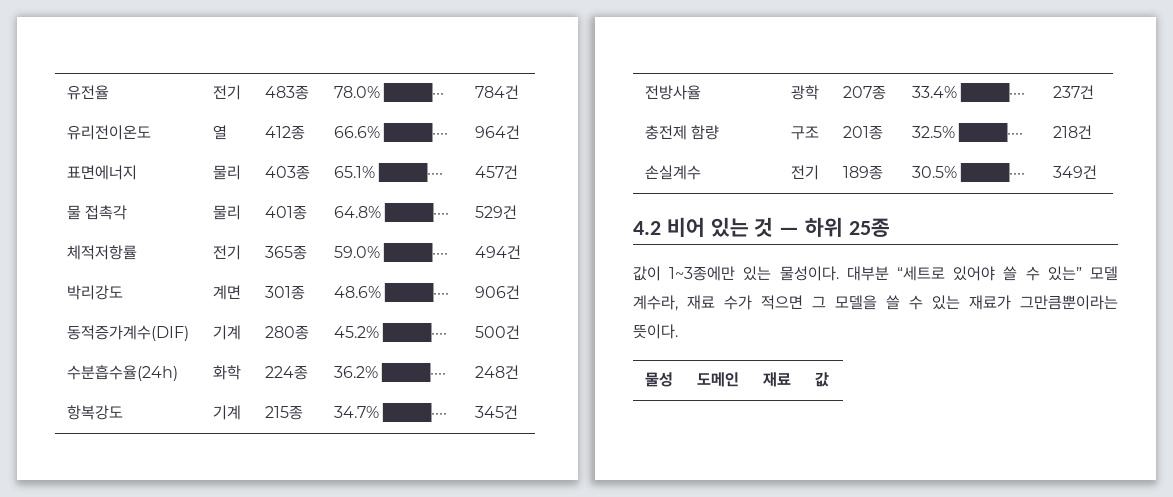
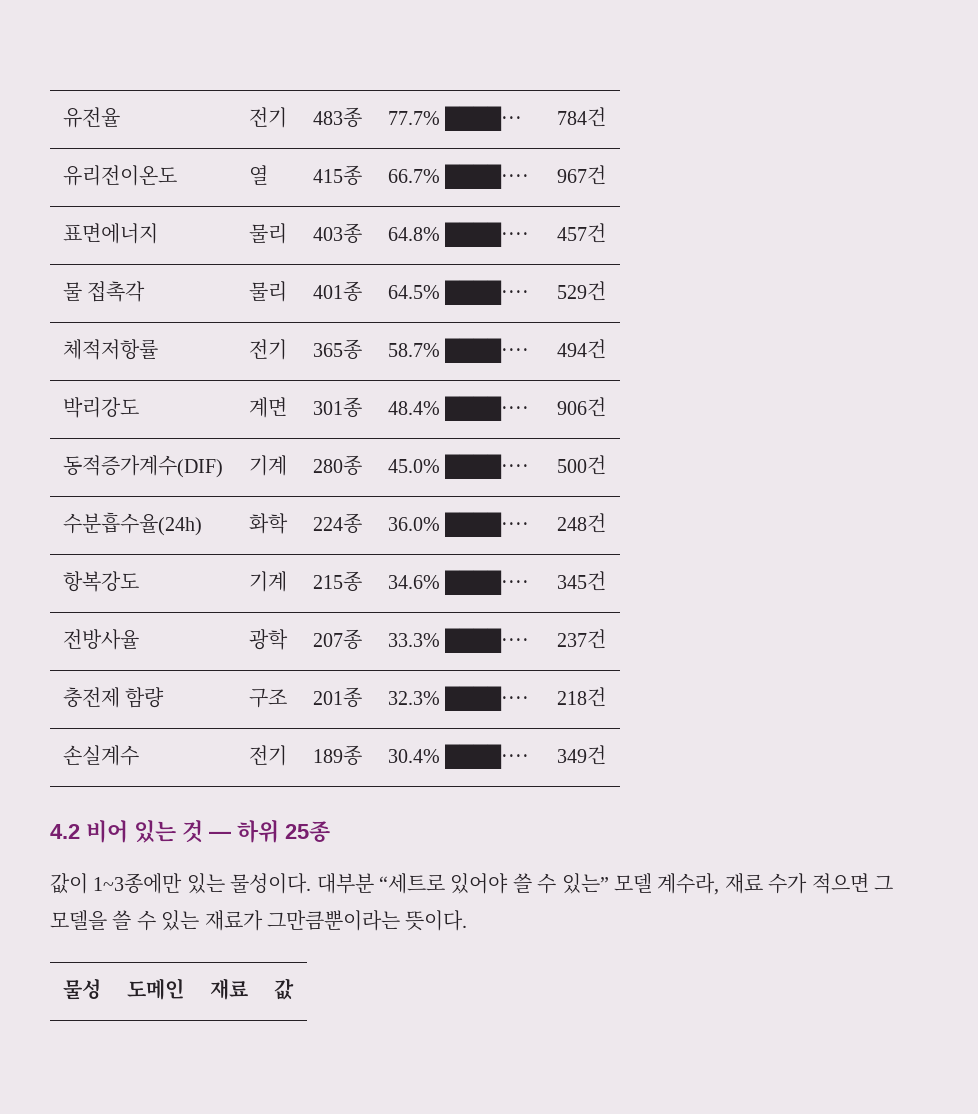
[333,86,380,98] 78.0% -> [387,111,440,125] 77.7%
[264,126,305,140] [333,122,448,142] [474,125,520,139] 412종 | 66.6% ████···· | 964건 -> [312,165,362,186] [387,164,529,189] [556,165,606,185] 415종 | 66.7% ████···· | 967건
[333,166,375,178] 65.1% -> [387,227,440,241] 64.8%
[333,206,381,218] 64.8% -> [387,285,440,299] 64.5%
[333,246,380,258] 59.0% -> [387,343,440,357] 58.7%
[333,286,381,298] 48.6% -> [387,401,440,415] 48.4%
[333,326,379,338] 45.2% -> [387,459,440,473] 45.0%
[333,366,378,378] 36.2% -> [387,517,440,531] 36.0%
[333,406,379,418] 34.7% -> [387,575,440,589] 34.6%
[911,86,957,98] 33.4% -> [387,633,440,647] 33.3%
[911,126,955,138] 32.5% -> [387,691,440,705] 32.3%
[911,166,957,178] 30.5% -> [387,749,440,763] 30.4%

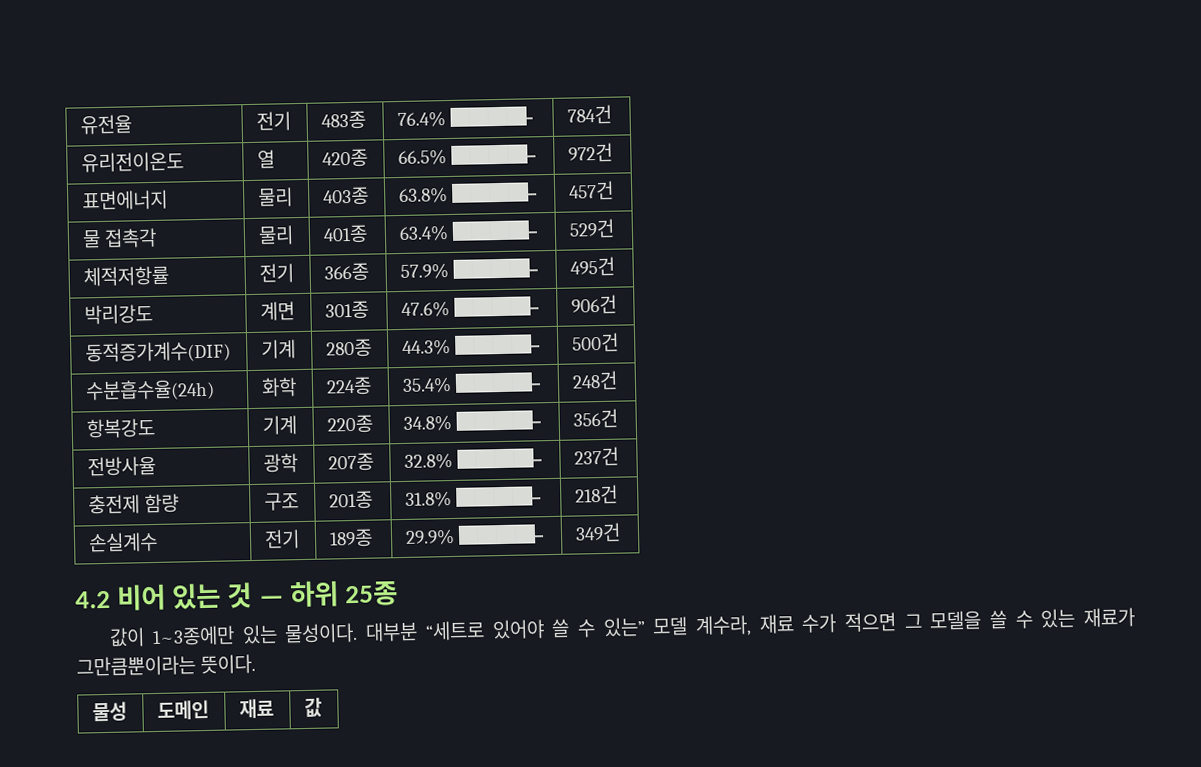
[387,111,440,125] 77.7% -> [397,111,447,128] 76.4%
[312,165,362,186] [387,164,529,189] [556,165,606,185] 415종 | 66.7% ████···· | 967건 -> [322,148,369,168] [398,144,538,166] [568,142,614,163] 420종 | 66.5% ████···· | 972건
[387,227,440,241] 64.8% -> [399,187,449,204] 63.8%
[387,285,440,299] 64.5% -> [399,225,450,241] 63.4%
[312,339,362,360] [387,338,529,363] [556,339,606,359] 365종 | 58.7% ████···· | 494건 -> [324,262,370,282] [400,258,540,279] [570,256,616,277] 366종 | 57.9% ████···· | 495건
[387,401,440,415] 48.4% -> [401,300,451,317] 47.6%
[387,459,440,473] 45.0% -> [402,338,452,355] 44.3%
[387,517,440,531] 36.0% -> [402,376,453,393] 35.4%
[312,571,362,592] [387,570,529,595] [556,571,606,591] 215종 | 34.6% ████···· | 345건 -> [327,414,374,434] [403,410,543,431] [573,408,619,429] 220종 | 34.8% ████···· | 356건
[387,633,440,647] 33.3% -> [404,452,454,469] 32.8%
[387,691,440,705] 32.3% -> [405,490,453,507] 31.8%
[387,749,440,763] 30.4% -> [405,528,456,545] 29.9%

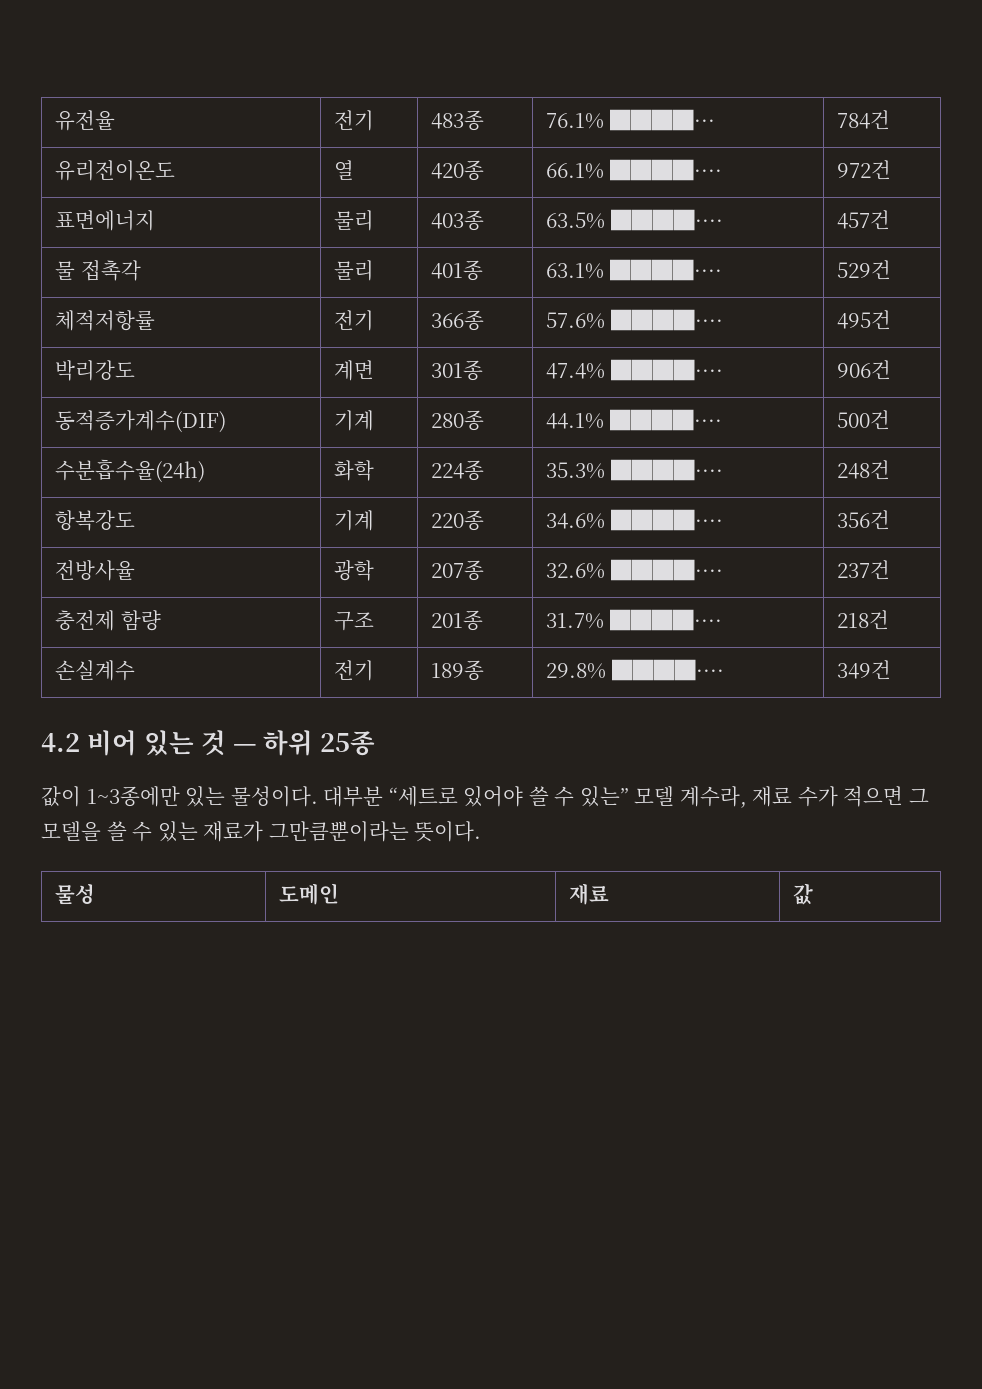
[397,111,447,128] 76.4% -> [546,113,605,129] 76.1%
[398,149,448,166] 66.5% -> [546,163,605,179] 66.1%
[399,187,449,204] 63.8% -> [546,212,606,229] 63.5%
[399,225,450,241] 63.4% -> [546,263,605,279] 63.1%
[400,263,450,279] 57.9% -> [546,312,606,329] 57.6%
[401,300,451,317] 47.6% -> [546,363,606,379] 47.4%
[402,338,452,355] 44.3% -> [546,413,605,429] 44.1%
[402,376,453,393] 35.4% -> [546,462,606,479] 35.3%
[403,414,453,431] 34.8% -> [546,513,606,529] 34.6%
[404,452,454,469] 32.8% -> [546,563,606,579] 32.6%
[405,490,453,507] 31.8% -> [546,613,605,629] 31.7%
[405,528,456,545] 29.9% -> [546,663,607,679] 29.8%

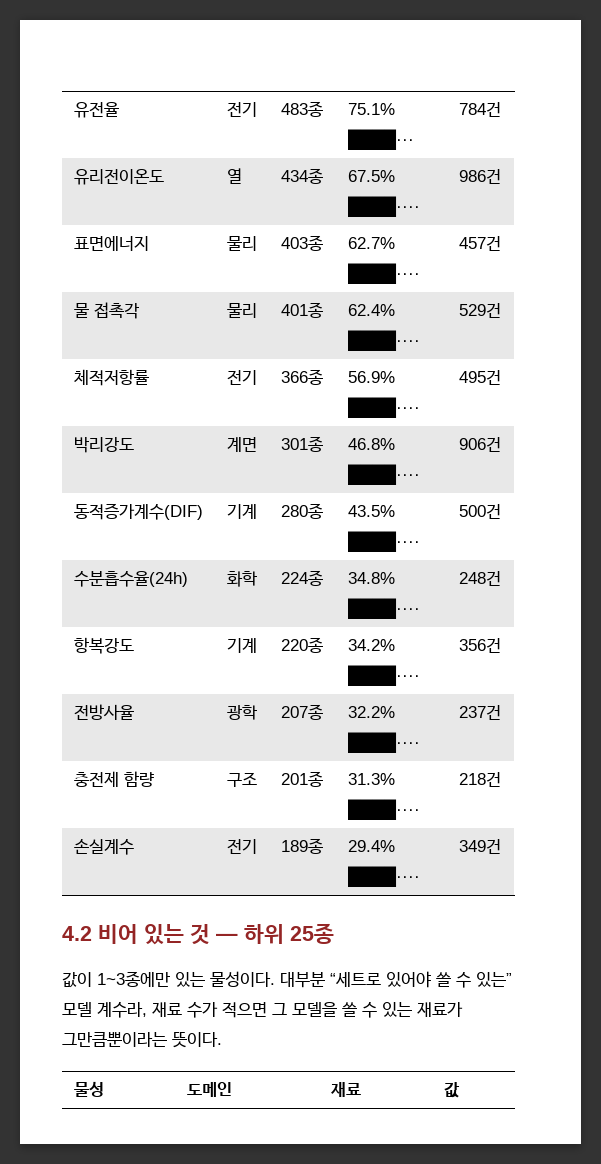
[546,113,605,129] 76.1% -> [347,103,395,115] 75.1%
[431,160,485,181] [546,159,722,181] [837,160,892,180] 420종 | 66.1% ████···· | 972건 -> [280,168,323,184] [347,170,395,182] [347,196,420,217] [458,169,501,184] 434종 | 67.5% ████···· | 986건
[546,212,606,229] 63.5% -> [347,237,395,249] 62.7%
[546,263,605,279] 63.1% -> [347,304,395,316] 62.4%
[546,312,606,329] 57.6% -> [347,371,395,383] 56.9%
[546,363,606,379] 47.4% -> [347,438,395,450] 46.8%
[546,413,605,429] 44.1% -> [347,505,395,517] 43.5%
[546,462,606,479] 35.3% -> [347,572,395,584] 34.8%
[546,513,606,529] 34.6% -> [347,639,395,651] 34.2%
[546,563,606,579] 32.6% -> [347,706,395,718] 32.2%
[546,613,605,629] 31.7% -> [347,773,395,785] 31.3%
[546,663,607,679] 29.8% -> [347,840,395,852] 29.4%

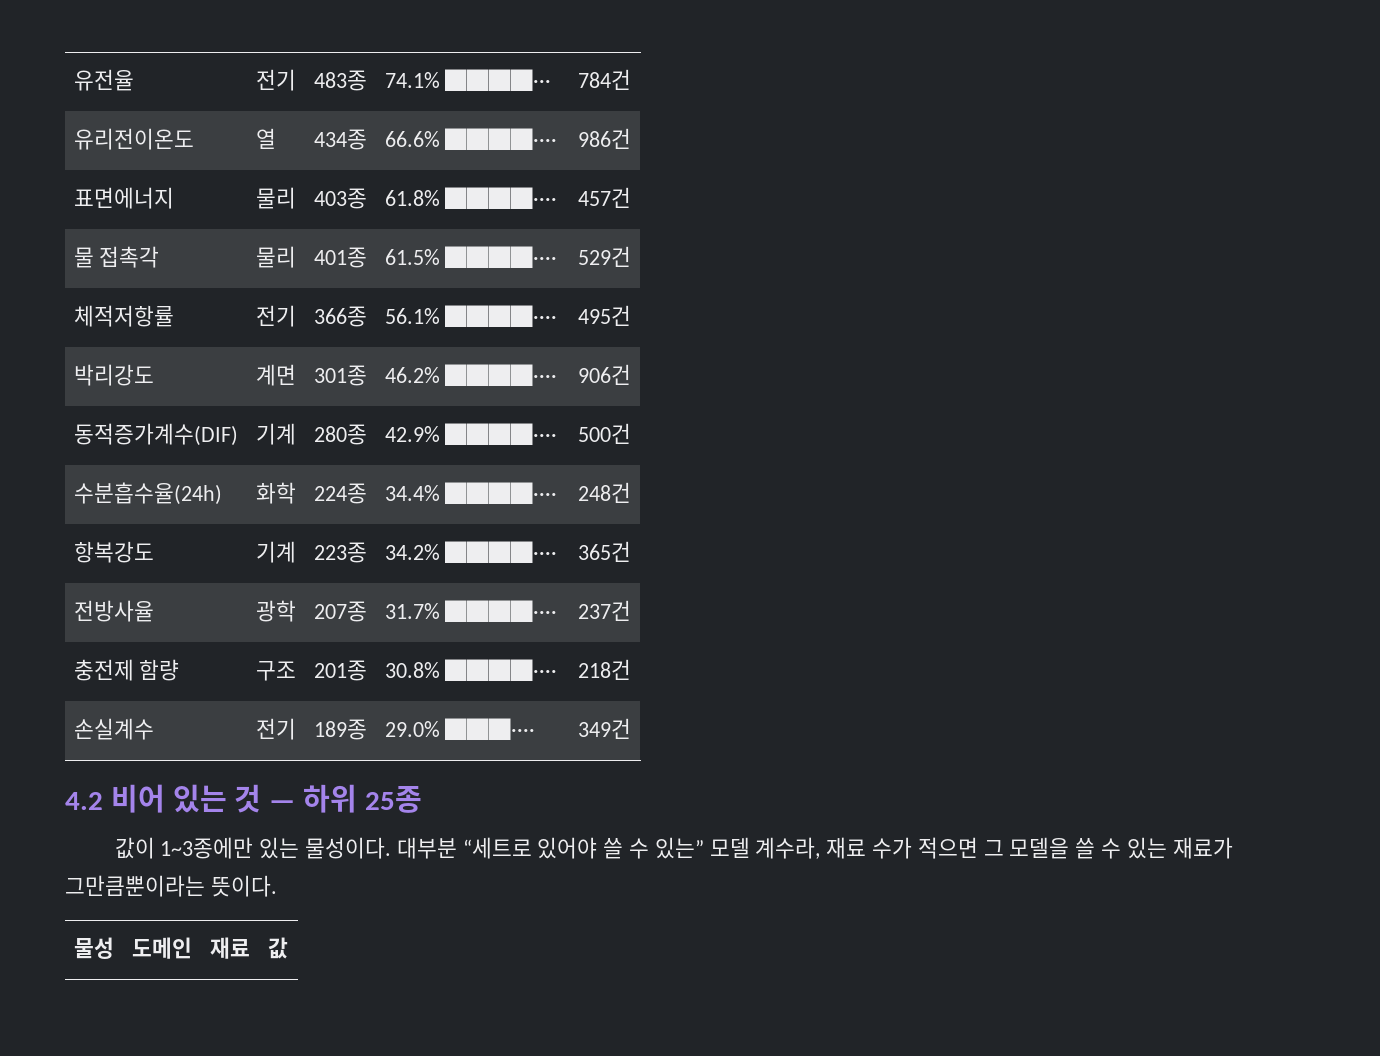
[347,103,395,115] 75.1% -> [384,72,440,88] 74.1%
[347,170,395,182] 67.5% -> [384,131,440,147] 66.6%
[347,237,395,249] 62.7% -> [384,190,440,206] 61.8%
[347,304,395,316] 62.4% -> [384,249,440,265] 61.5%
[347,371,395,383] 56.9% -> [384,308,440,324] 56.1%
[347,438,395,450] 46.8% -> [384,367,440,383] 46.2%
[347,505,395,517] 43.5% -> [384,426,440,442] 42.9%
[347,572,395,584] 34.8% -> [384,485,440,501] 34.4%
[280,637,323,653] 220종 -> [313,542,367,563] 223종
[458,638,501,653] 356건 -> [577,541,631,562] 365건
[347,706,395,718] 32.2% -> [384,603,440,619] 31.7%
[347,773,395,785] 31.3% -> [384,662,440,678] 30.8%
[347,840,395,852] [347,866,420,887] 29.4% ████···· -> [384,718,536,740] 29.0% ███····

